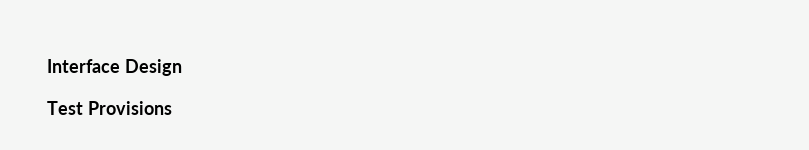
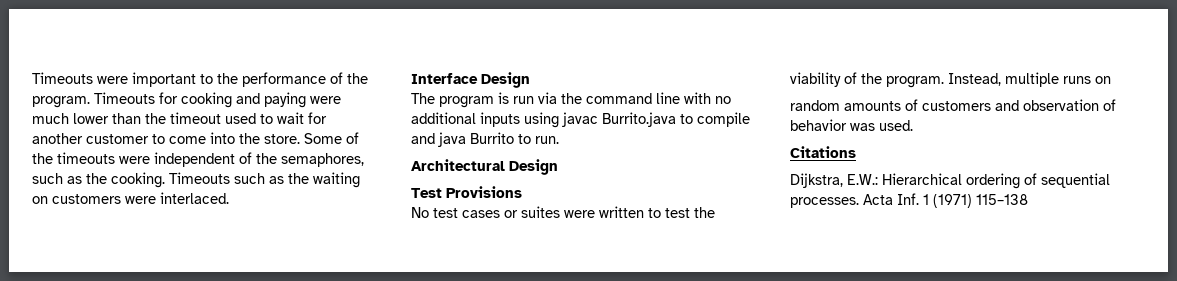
[47,59,182,76] [47,101,172,115] Interface Design // Test Provisions -> [32,72,368,87] [32,92,341,108] [32,112,327,124] [32,132,359,144] [32,152,364,167] [32,172,360,188] [32,192,229,204] [411,72,530,88] [411,92,731,108] [411,112,750,128] [411,132,559,147] [411,159,558,175] [411,186,522,198] [411,206,715,218] [790,72,1111,88] [790,99,1116,111] [790,119,913,131] [790,146,856,158] [790,173,1110,189] [790,193,1028,208] Timeouts were important to the performance of the program. Timeouts for cooking and paying were much lower than the timeout used to wait for another customer to come into the store. Some of the timeouts were independent of the semaphores, such as the cooking. Timeouts such as the waiting on customers were interlaced. // Interface Design // The program is run via the command line with no additional inputs using javac Burrito.java to compile and java Burrito to run. // Architectural Design // Test Provisions // No test cases or suites were written to test the viability of the program. Instead, multiple runs on // random amounts of customers and observation of behavior was used. // Citations // Dijkstra, E.W.: Hierarchical ordering of sequential processes. Acta Inf. 1 (1971) 115–138

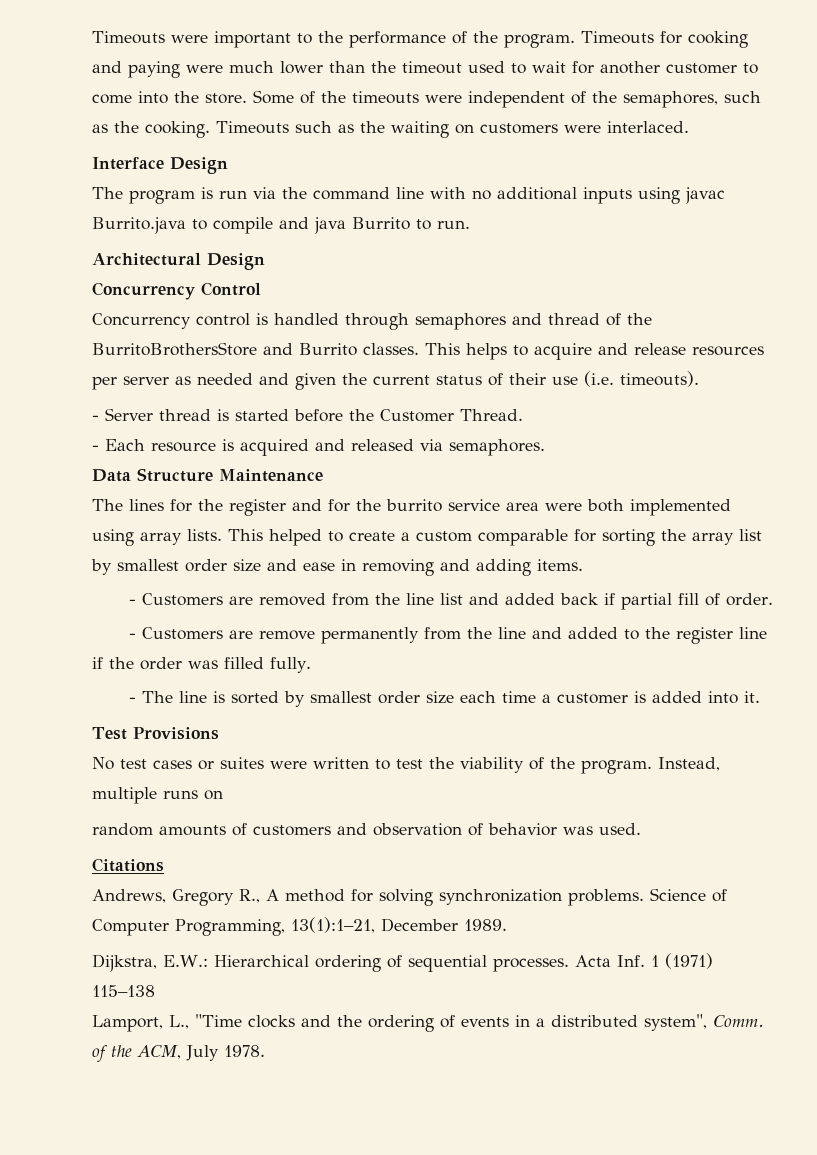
(558, 167) none -> [92,282,261,300] [92,313,652,330] [92,342,764,360] [92,371,699,390] [92,408,523,422] [92,439,545,456] [92,468,323,482] [92,499,731,516] [92,529,762,546] [91,559,583,576] [129,593,774,610] [129,627,768,644] [92,657,311,673] [129,691,761,707] // Concurrency Control // Concurrency control is handled through semaphores and thread of the BurritoBrothersStore and Burrito classes. This helps to acquire and release resources per server as needed and given the current status of their use (i.e. timeouts). // - Server thread is started before the Customer Thread. // - Each resource is acquired and released via semaphores. // Data Structure Maintenance // The lines for the register and for the burrito service area were both implemented using array lists. This helped to create a custom comparable for sorting the array list by smallest order size and ease in removing and adding items. // - Customers are removed from the line list and added back if partial fill of order. // - Customers are remove permanently from the line and added to the register line if the order was filled fully. // - The line is sorted by smallest order size each time a customer is added into it.
(856, 152) none -> [92,888,727,906] [92,917,507,936] // Andrews, Gregory R., A method for solving synchronization problems. Science of Computer Programming, 13(1):1–21, December 1989.
(1028, 199) none -> [92,1014,764,1032] [92,1045,265,1062] // Lamport, L., "Time clocks and the ordering of events in a distributed system", Comm. of the ACM, July 1978.

